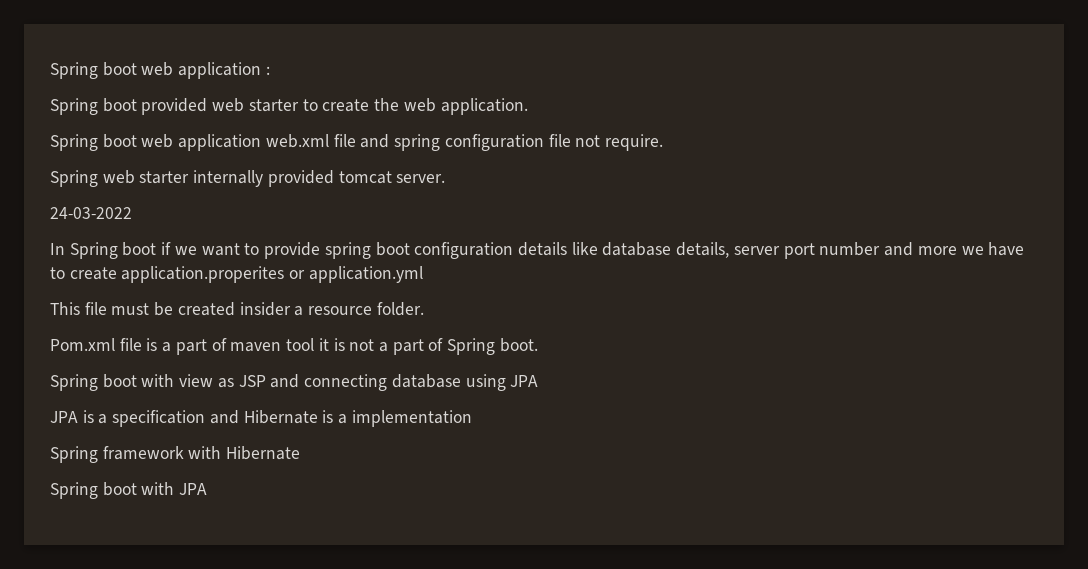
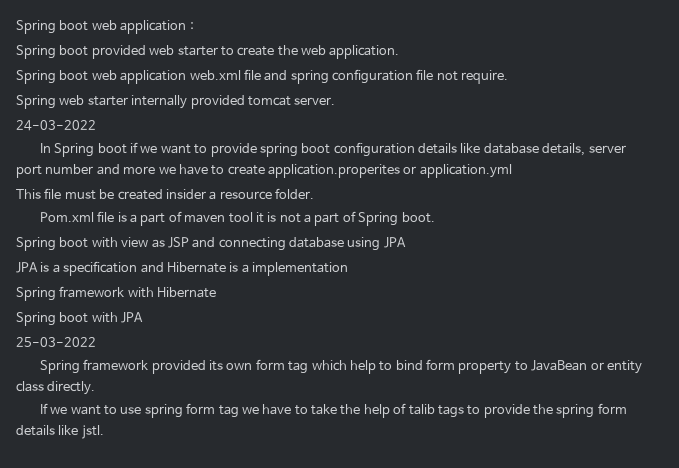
(208, 489) none -> [16,337,96,347] [39,359,642,374] [16,381,96,395] [39,403,627,418] [16,425,104,439] // 25-03-2022 // Spring framework provided its own form tag which help to bind form property to JavaBean or entity class directly. // If we want to use spring form tag we have to take the help of talib tags to provide the spring form details like jstl.

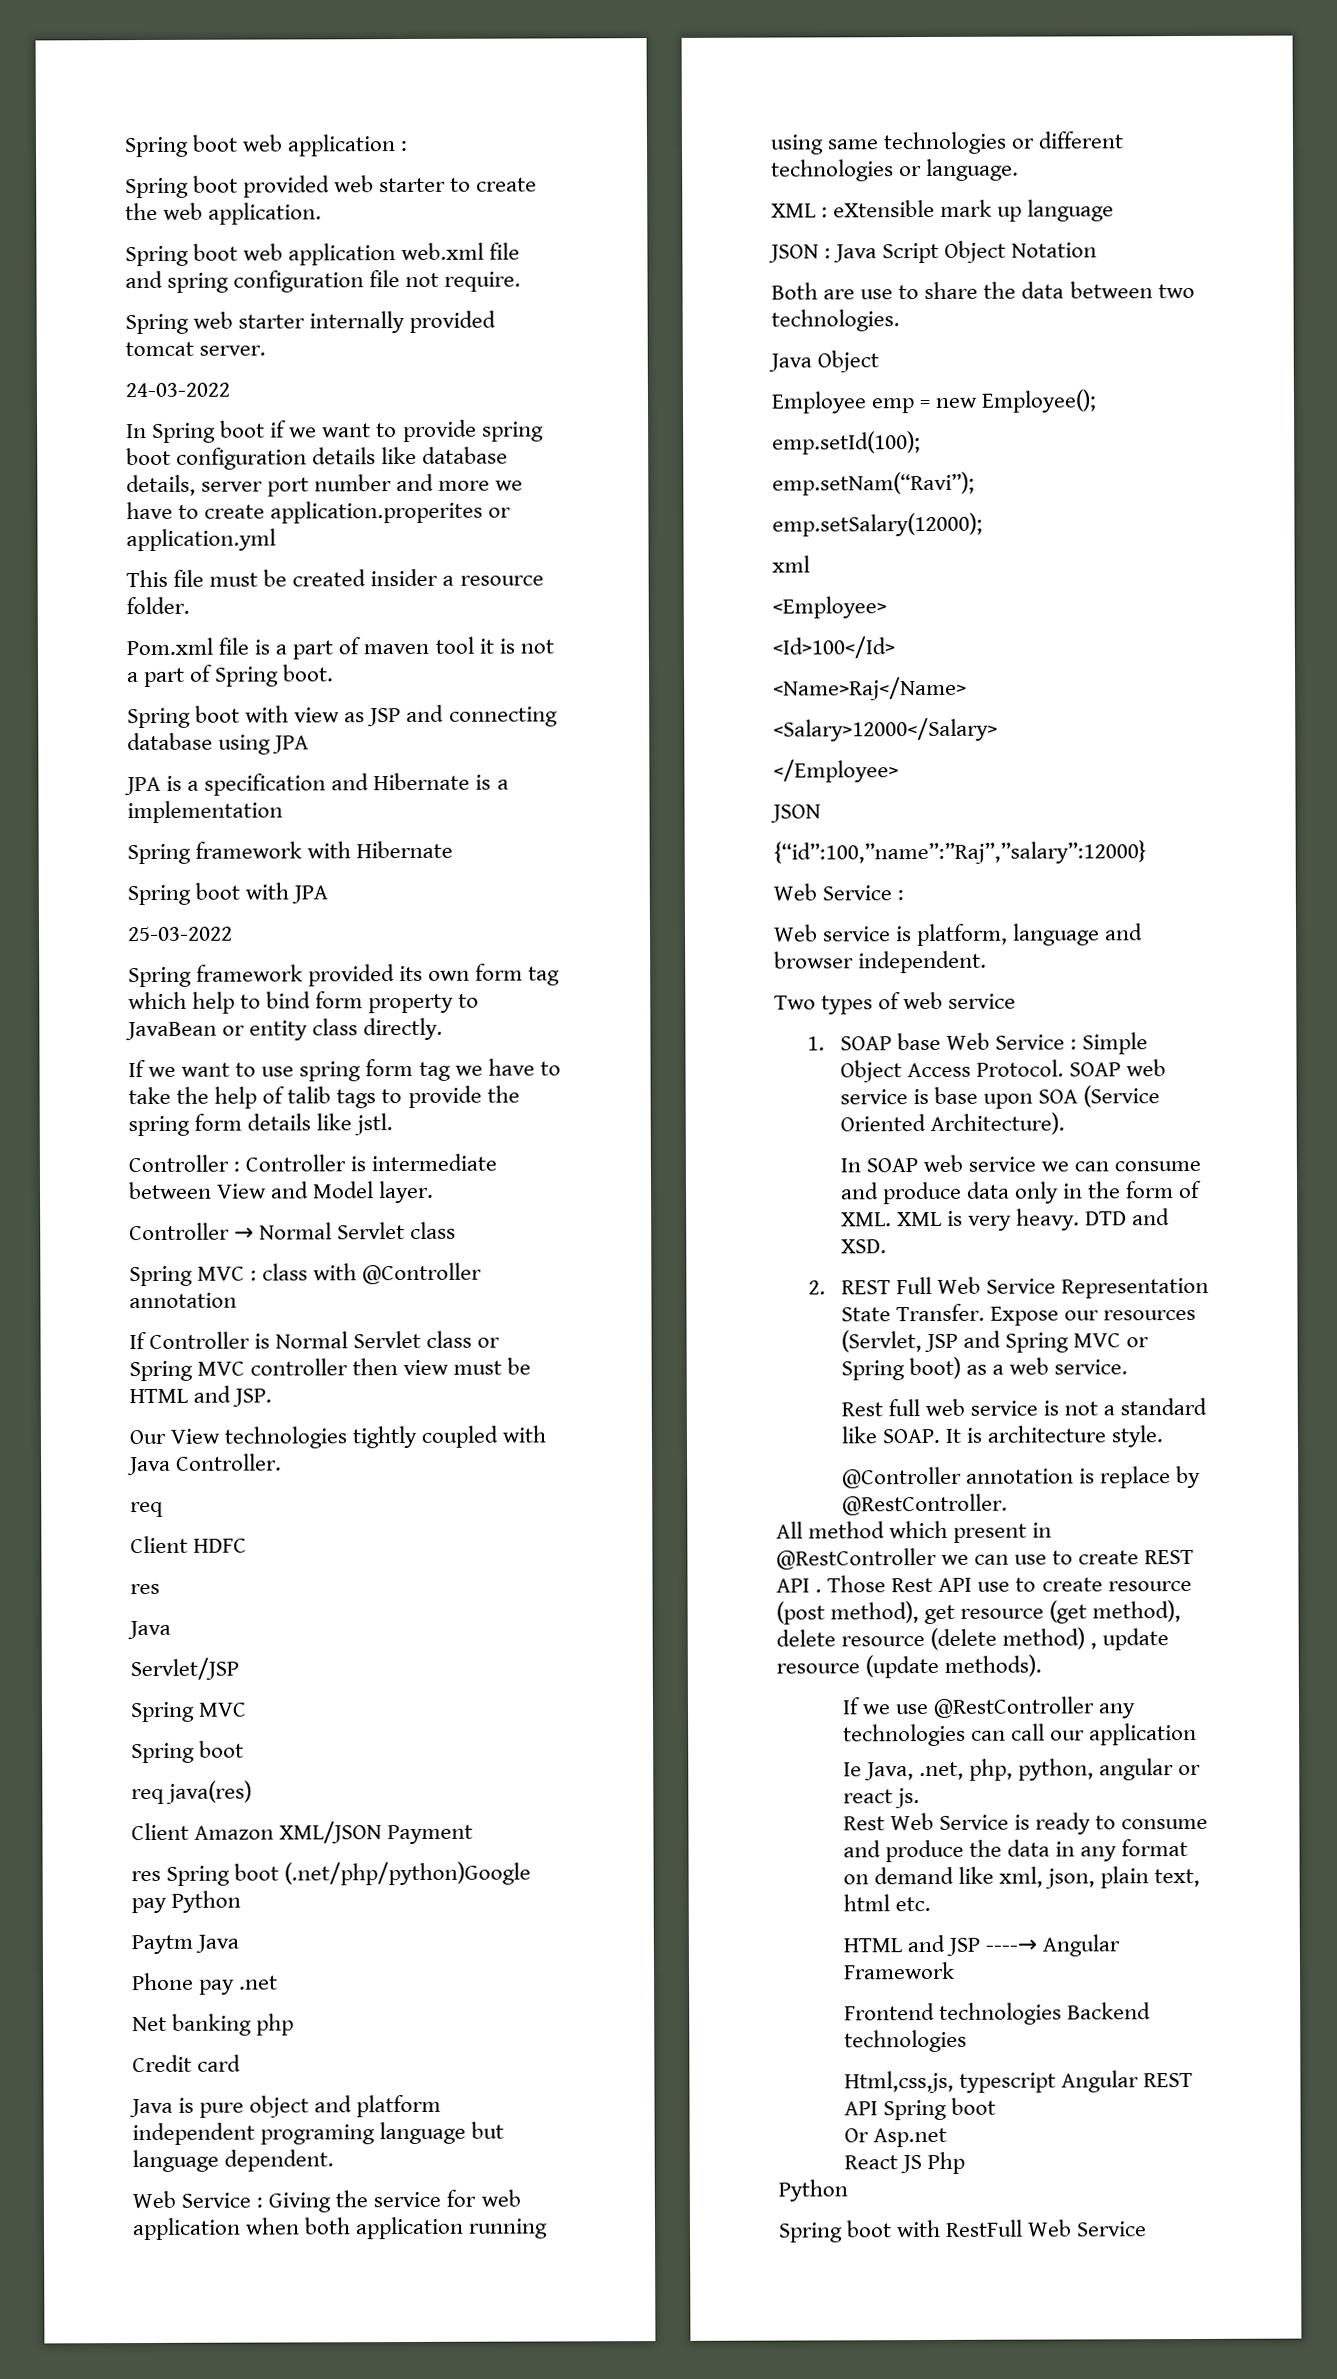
(104, 432) none -> [128,1153,498,1173] [128,1180,435,1204] [129,1221,457,1241] [129,1262,483,1287] [129,1292,237,1309] [129,1330,501,1350] [129,1357,532,1382] [129,1385,273,1407] [129,1425,547,1449] [127,1453,283,1476] [130,1501,163,1518] [130,1535,248,1554] [130,1583,160,1595] [127,1620,171,1640] [130,1657,239,1681] [130,1701,248,1723] [131,1740,245,1764] [131,1780,253,1805] [131,1821,474,1845] [131,1861,532,1886] [131,1890,242,1914] [131,1934,240,1955] [132,1972,279,1995] [132,2013,295,2036] [132,2054,242,2073] [129,2094,442,2118] [132,2121,505,2146] [132,2149,335,2173] [132,2189,521,2213] [132,2216,549,2241] [770,131,1125,155] [771,158,1020,182] [771,199,1115,222] [768,240,1098,264] [771,281,1195,300] [771,309,900,332] [768,350,880,373] [771,389,1098,414] [772,431,921,455] [772,471,975,496] [772,512,983,537] [772,555,810,573] [772,596,887,619] [772,636,895,659] [773,676,967,701] [773,717,998,742] [773,759,899,783] [770,804,821,823] [773,840,1147,865] [773,883,905,901] [773,923,1144,947] [774,950,988,974] [774,991,1017,1015] [806,1032,1148,1055] [839,1059,1166,1083] [839,1085,1160,1109] [839,1112,1065,1135] [839,1154,1202,1173] [839,1180,1203,1205] [840,1208,1171,1231] [840,1239,887,1254] [807,1276,1209,1299] [840,1303,1196,1326] [840,1330,1149,1353] [840,1356,1128,1381] [840,1397,1208,1417] [840,1425,1163,1448] [841,1465,1201,1489] [841,1493,1008,1516] [776,1520,1053,1543] [776,1547,1195,1570] [776,1575,1192,1593] [776,1600,1182,1625] [776,1627,1170,1651] [776,1654,1043,1679] [841,1696,1136,1719] [842,1722,1197,1747] [842,1758,1202,1781] [842,1788,920,1809] [842,1812,1209,1835] [842,1839,1189,1863] [842,1866,1201,1889] [842,1894,931,1912] [842,1934,1120,1957] [842,1961,955,1980] [843,2002,1151,2025] [843,2029,967,2053] [843,2070,1193,2094] [843,2097,996,2121] [843,2127,947,2148] [843,2151,965,2175] [778,2179,848,2202] [778,2219,1148,2243] // Controller : Controller is intermediate between View and Model layer. // Controller → Normal Servlet class // Spring MVC : class with @Controller annotation // If Controller is Normal Servlet class or Spring MVC controller then view must be HTML and JSP. // Our View technologies tightly coupled with Java Controller. // req // Client HDFC // res // Java // Servlet/JSP // Spring MVC // Spring boot // req java(res) // Client Amazon XML/JSON Payment // res Spring boot (.net/php/python)Google pay Python // Paytm Java // Phone pay .net // Net banking php // Credit card // Java is pure object and platform independent programing language but language dependent. // Web Service : Giving the service for web application when both application running using same technologies or different technologies or language. // XML : eXtensible mark up language // JSON : Java Script Object Notation // Both are use to share the data between two technologies. // Java Object // Employee emp = new Employee(); // emp.setId(100); // emp.setNam(“Ravi”); // emp.setSalary(12000); // xml // <Employee> // <Id>100</Id> // <Name>Raj</Name> // <Salary>12000</Salary> // </Employee> // JSON // {“id”:100,”name”:”Raj”,”salary”:12000} // Web Service : // Web service is platform, language and browser independent. // Two types of web service // 1. SOAP base Web Service : Simple Object Access Protocol. SOAP web service is base upon SOA (Service Oriented Architecture). // In SOAP web service we can consume and produce data only in the form of XML. XML is very heavy. DTD and XSD. // 2. REST Full Web Service Representation State Transfer. Expose our resources (Servlet, JSP and Spring MVC or Spring boot) as a web service. // Rest full web service is not a standard like SOAP. It is architecture style. // @Controller annotation is replace by @RestController. // All method which present in @RestController we can use to create REST API . Those Rest API use to create resource (post method), get resource (get method), delete resource (delete method) , update resource (update methods). // If we use @RestController any technologies can call our application // Ie Java, .net, php, python, angular or react js. // Rest Web Service is ready to consume and produce the data in any format on demand like xml, json, plain text, html etc. // HTML and JSP ----→ Angular Framework // Frontend technologies Backend technologies // Html,css,js, typescript Angular REST API Spring boot // Or Asp.net // React JS Php // Python // Spring boot with RestFull Web Service

